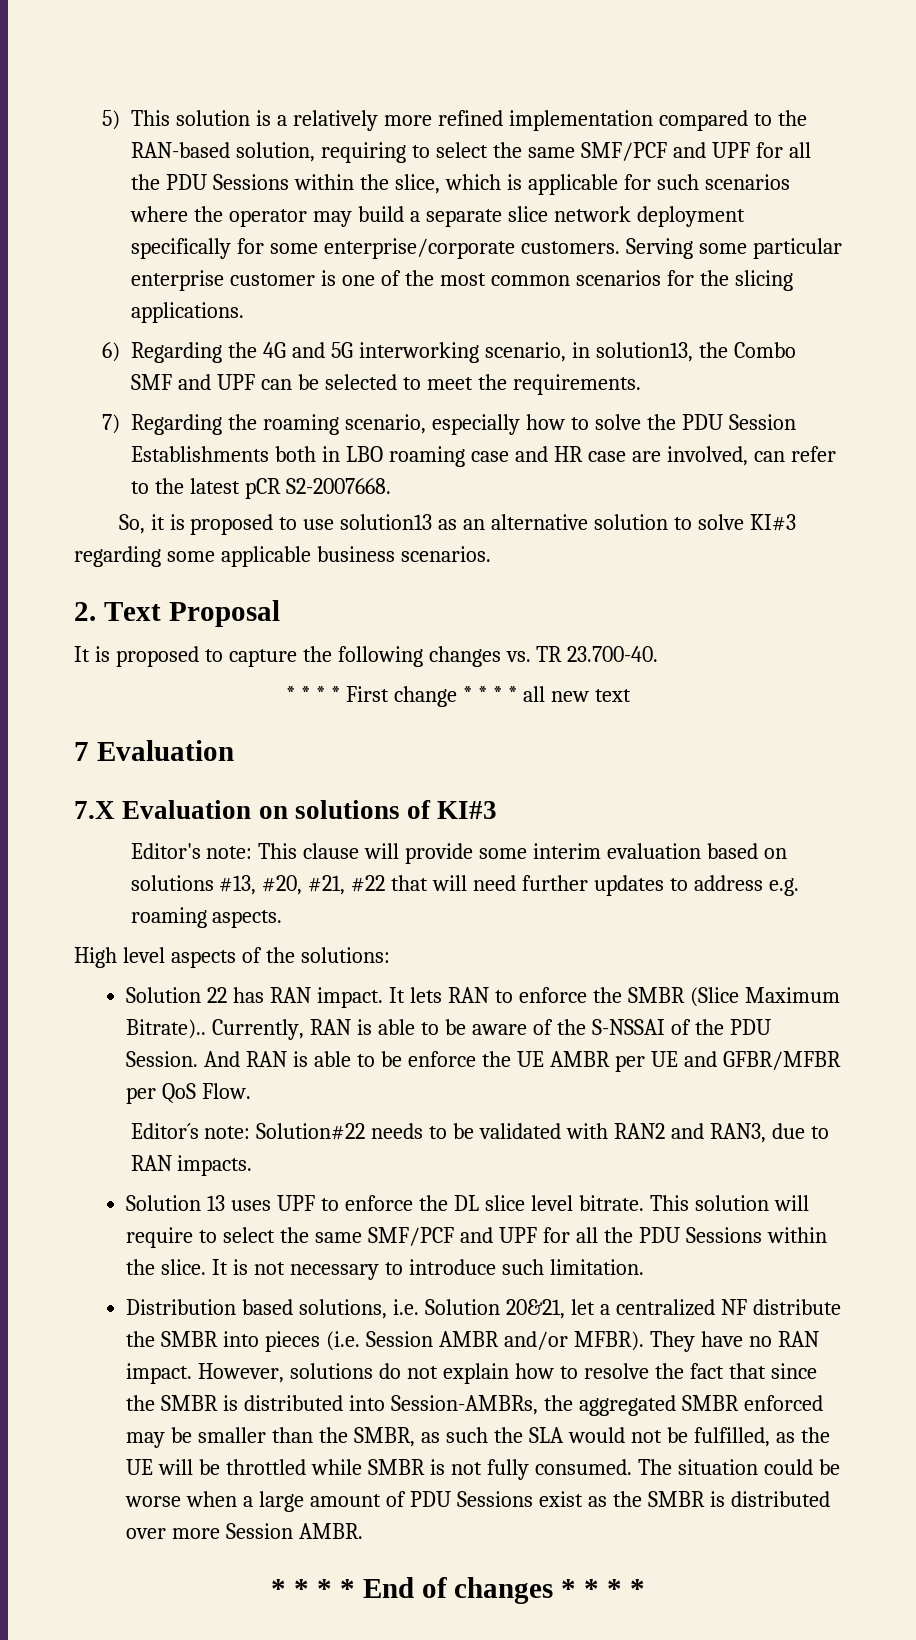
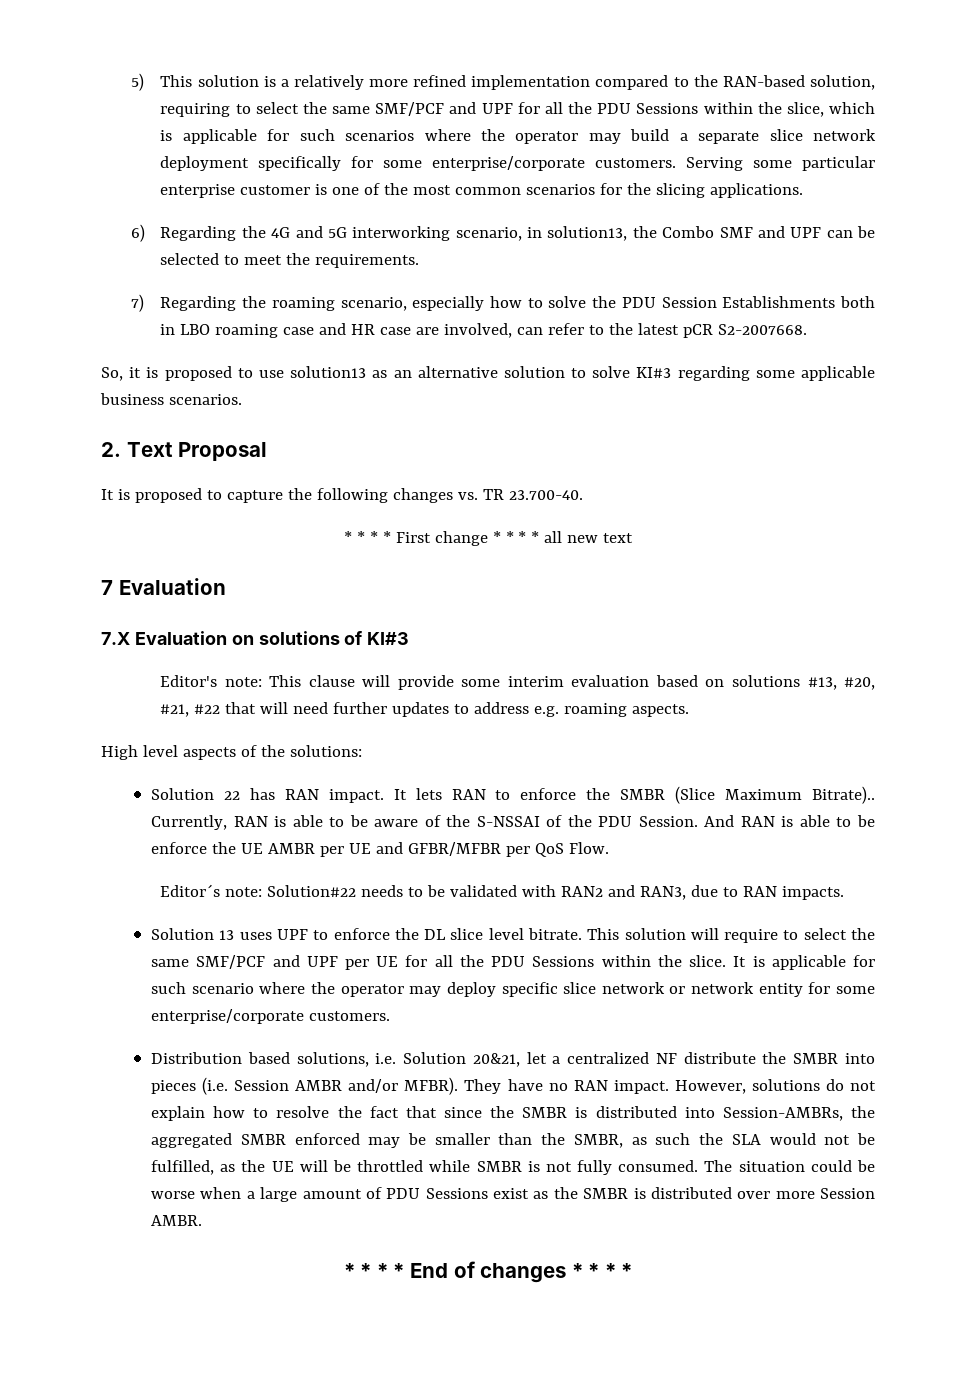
(538, 1235) none -> [344,956,399,970] per UE
[254,1259,644,1280] not necessary to introduce such limitation. -> [771,955,876,970] [151,982,876,997] [151,1009,391,1024] applicable for such scenario where the operator may deploy specific slice network or network entity for some enterprise/corporate customers.

